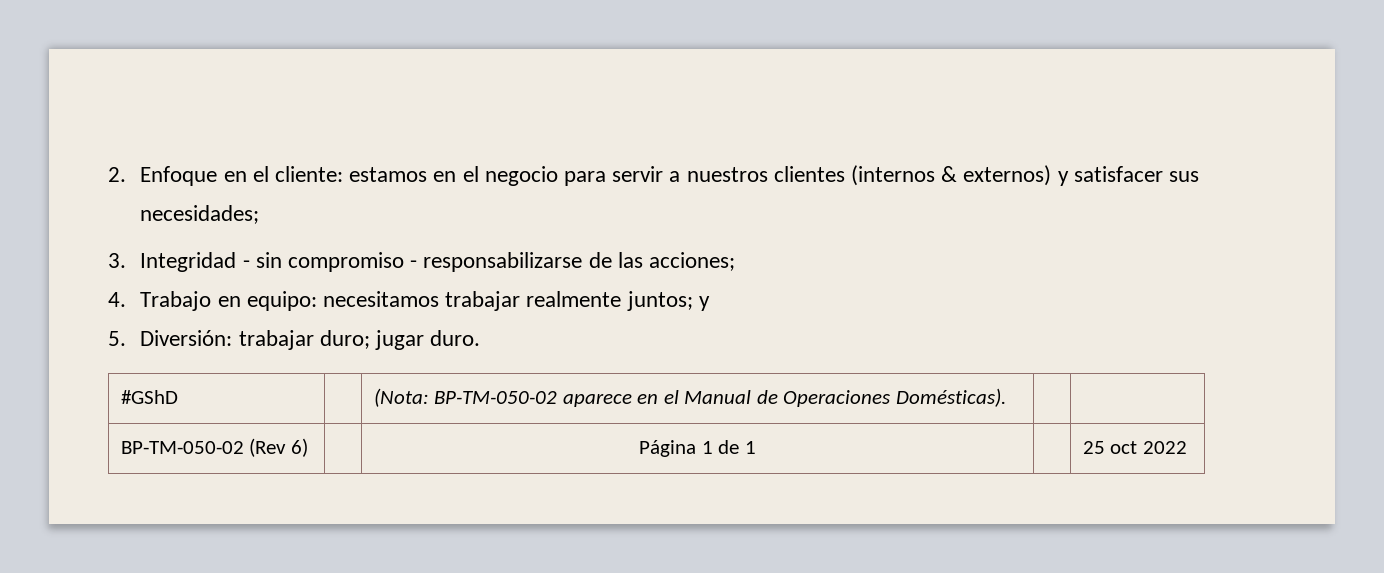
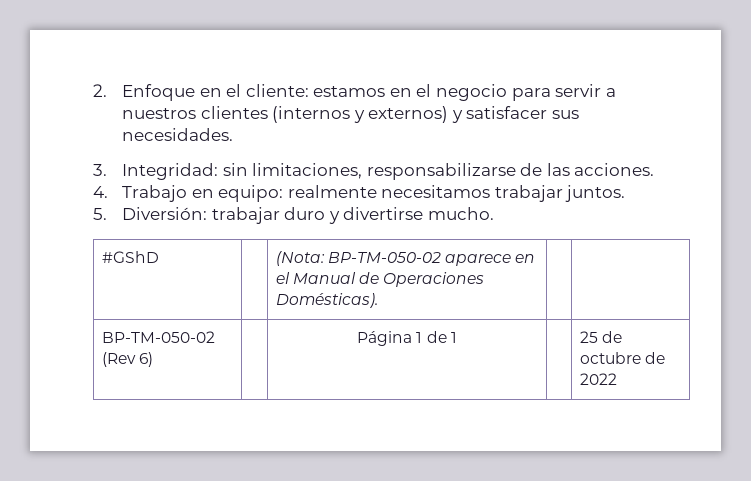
[941,166,958,182] & -> [353,110,365,123] y
[140,205,260,224] necesidades; -> [121,128,233,141] necesidades.
[140,252,418,272] Integridad - sin compromiso - -> [121,163,363,180] Integridad: sin limitaciones,
[649,252,736,271] acciones; -> [574,163,655,176] acciones.
(317, 301) none -> [287,185,377,198] realmente
[526,291,710,311] realmente juntos; y -> [565,185,626,202] juntos.
[319,330,481,350] duro; jugar duro. -> [284,207,494,224] duro y divertirse mucho.
[1110,441,1138,454] oct -> [601,331,622,343] [579,352,665,364] de octubre de

